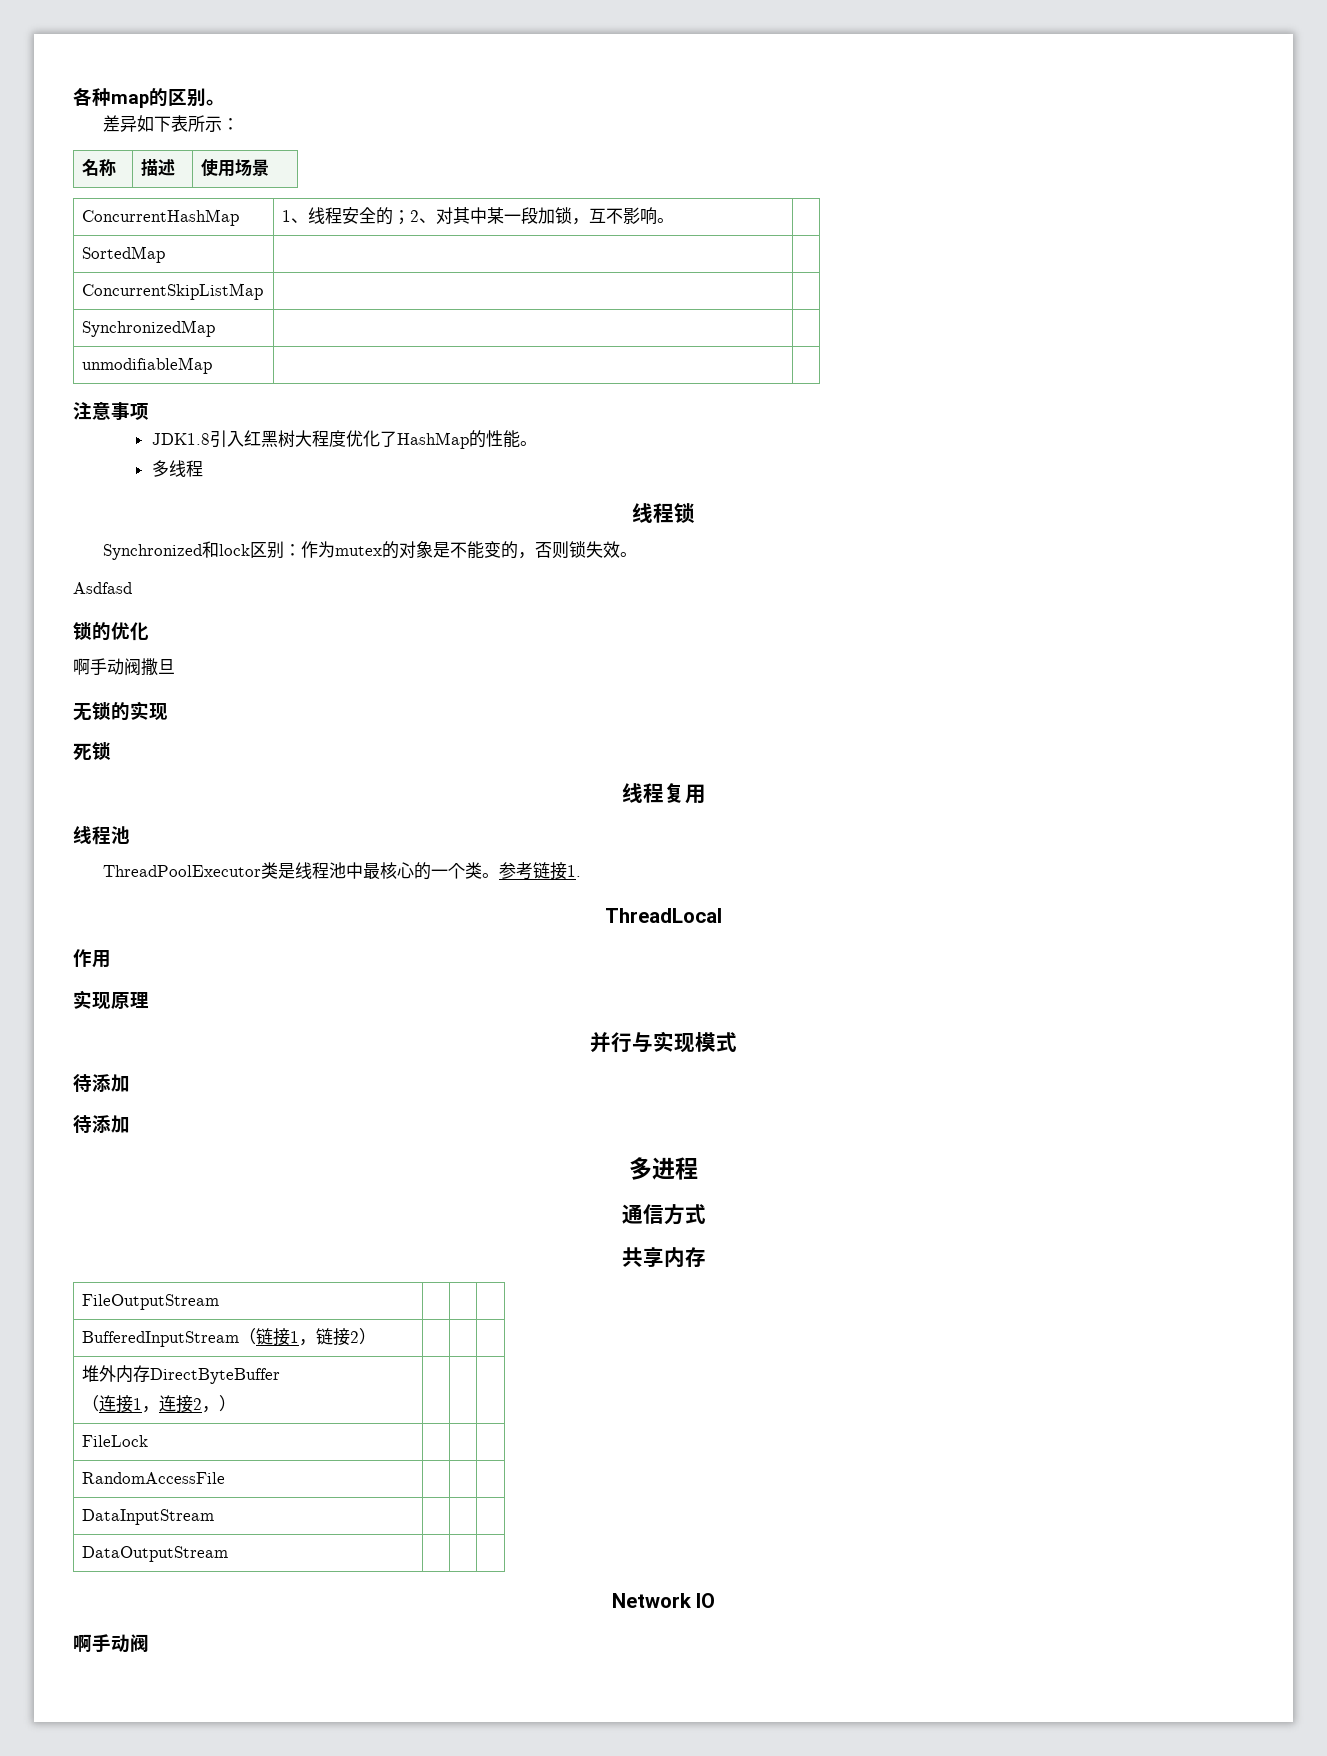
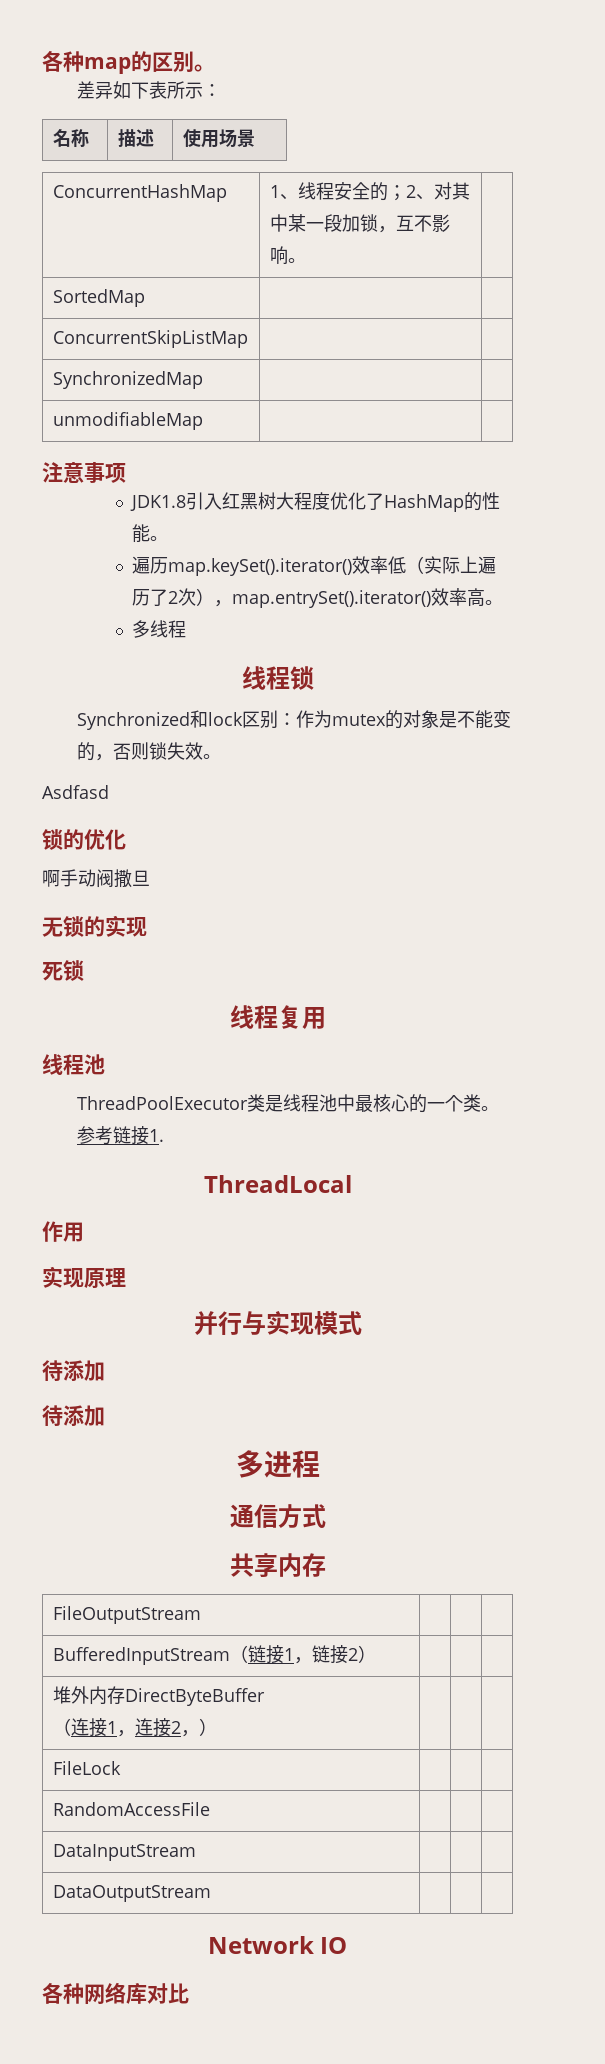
(537, 443) none -> [132,556,497,576] [132,588,504,608] // 遍历map.keySet().iterator()效率低（实际上遍历了2次），map.entrySet().iterator()效率高。
[73,1634,149,1653] 啊手动阀 -> [42,1982,189,2005] 各种网络库对比

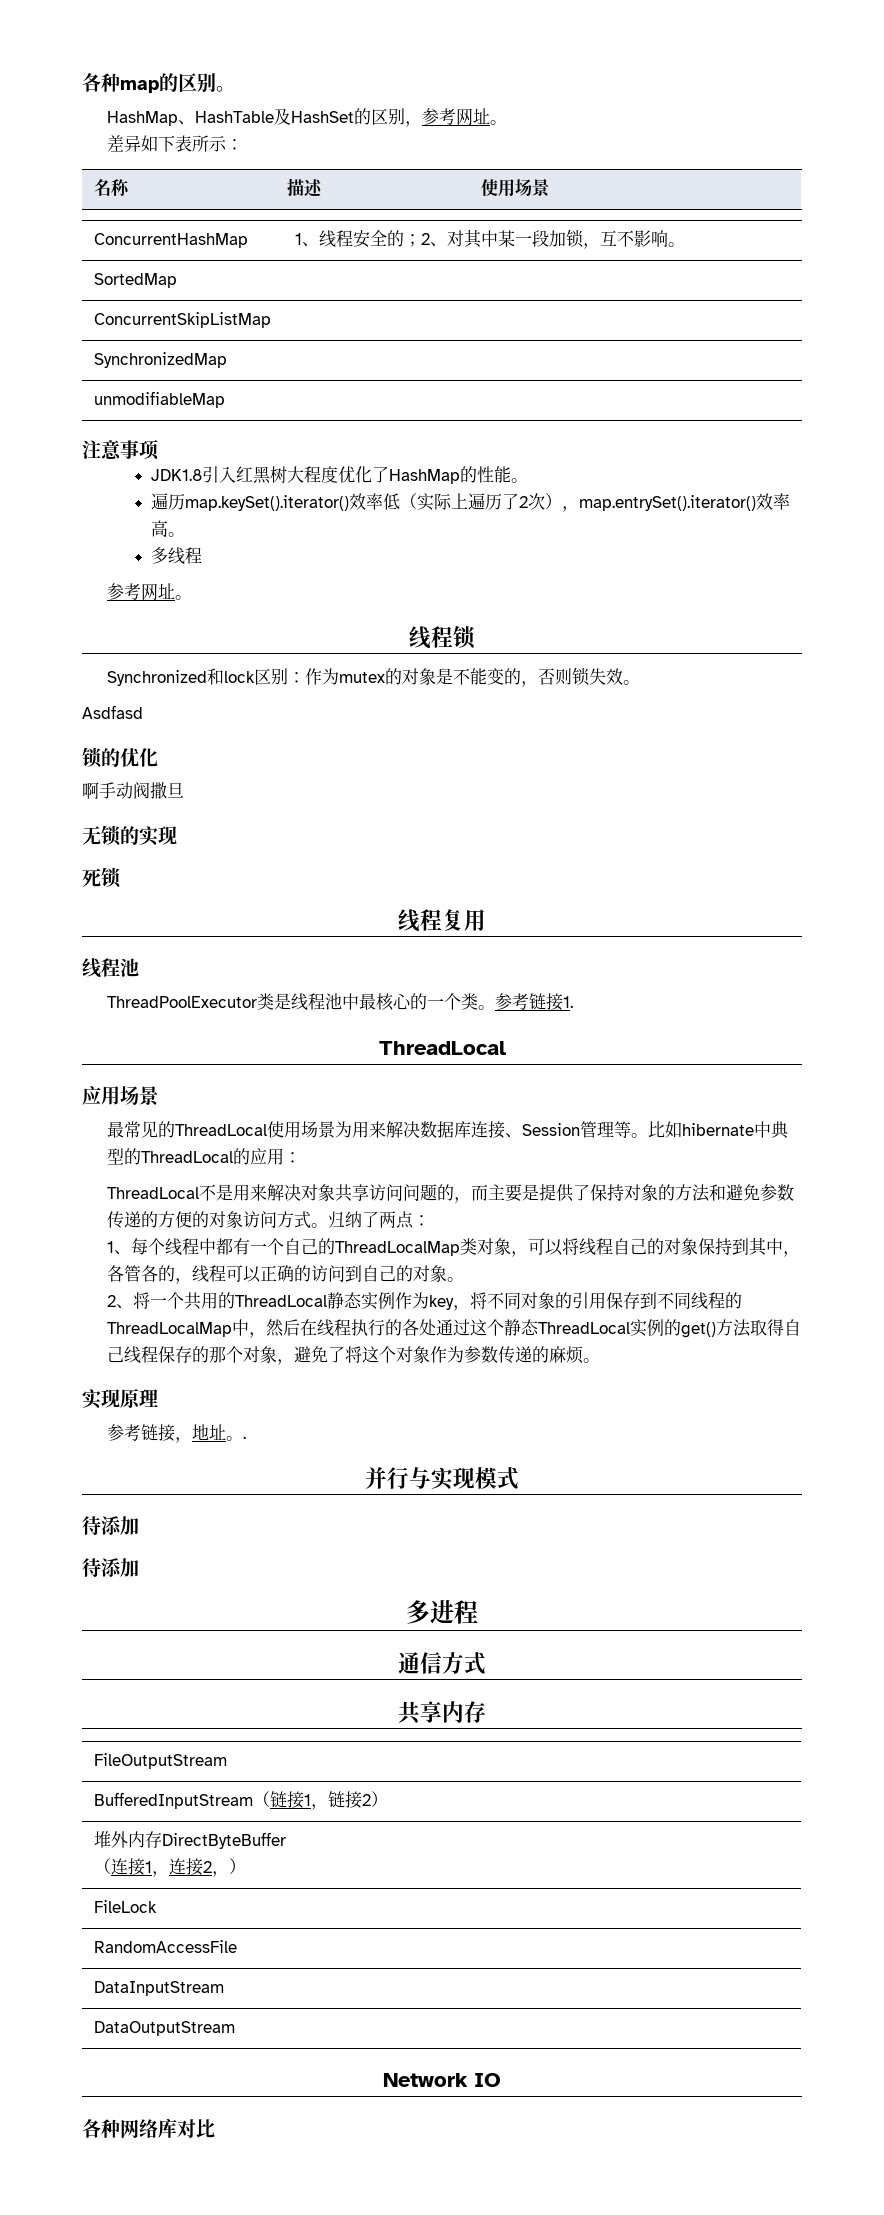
(215, 68) none -> [107,108,508,127] // HashMap、HashTable及HashSet的区别，参考网址。
(187, 629) none -> [107,583,193,601] // 参考网址。
[42,1221,84,1242] [42,1266,126,1288] 作用 // 实现原理 -> [82,1086,159,1106] [107,1121,790,1139] [107,1148,302,1165] [107,1184,795,1203] [107,1211,431,1229] [107,1237,801,1257] [107,1265,465,1284] [107,1292,743,1311] [107,1319,802,1338] [107,1346,601,1365] [82,1389,158,1409] [107,1424,247,1443] 应用场景 // 最常见的ThreadLocal使用场景为用来解决数据库连接、Session管理等。比如hibernate中典型的ThreadLocal的应用： // ThreadLocal不是用来解决对象共享访问问题的，而主要是提供了保持对象的方法和避免参数传递的方便的对象访问方式。归纳了两点： // 1、每个线程中都有一个自己的ThreadLocalMap类对象，可以将线程自己的对象保持到其中，各管各的，线程可以正确的访问到自己的对象。 // 2、将一个共用的ThreadLocal静态实例作为key，将不同对象的引用保存到不同线程的ThreadLocalMap中，然后在线程执行的各处通过这个静态ThreadLocal实例的get()方法取得自己线程保存的那个对象，避免了将这个对象作为参数传递的麻烦。 // 实现原理 // 参考链接，地址。.

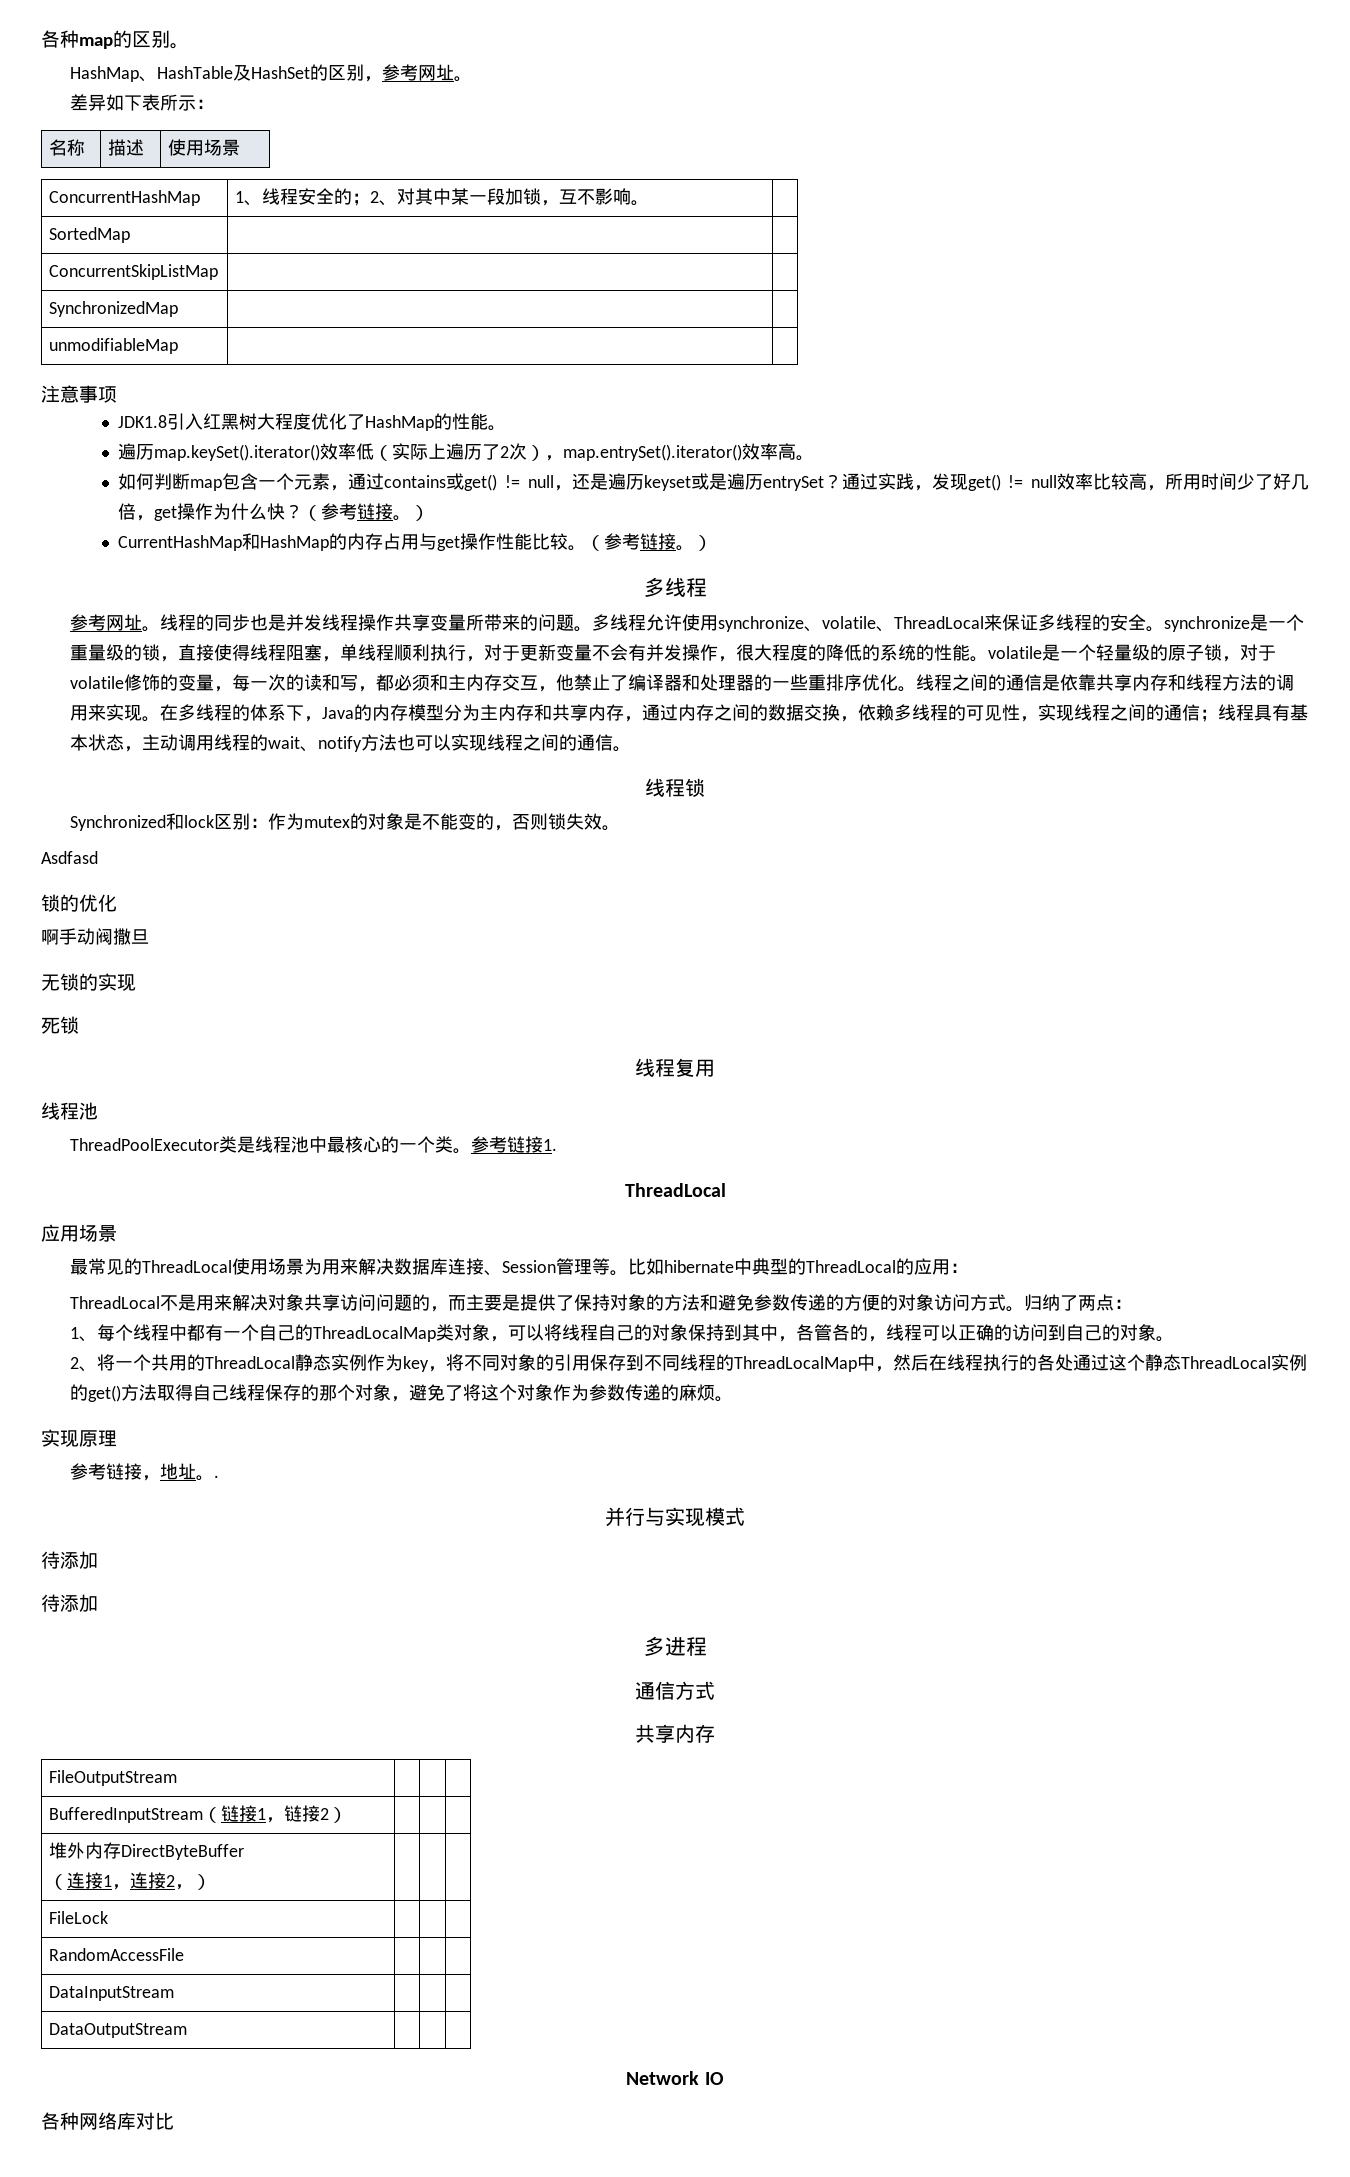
[151,547,203,565] [107,583,176,601] 多线程 // 参考网址 -> [118,473,1309,491] [118,503,430,521] [118,533,713,551] [643,577,707,597] [69,614,1304,632] [69,644,1276,662] [69,674,1294,692] [69,704,1308,722] [69,734,613,752] 如何判断map包含一个元素，通过contains或get() != null，还是遍历keyset或是遍历entrySet？通过实践，发现get() != null效率比较高，所用时间少了好几倍，get操作为什么快？（参考链接。） // CurrentHashMap和HashMap的内存占用与get操作性能比较。（参考链接。） // 多线程 // 参考网址。线程的同步也是并发线程操作共享变量所带来的问题。多线程允许使用synchronize、volatile、ThreadLocal来保证多线程的安全。synchronize是一个重量级的锁，直接使得线程阻塞，单线程顺利执行，对于更新变量不会有并发操作，很大程度的降低的系统的性能。volatile是一个轻量级的原子锁，对于volatile修饰的变量，每一次的读和写，都必须和主内存交互，他禁止了编译器和处理器的一些重排序优化。线程之间的通信是依靠共享内存和线程方法的调用来实现。在多线程的体系下，Java的内存模型分为主内存和共享内存，通过内存之间的数据交换，依赖多线程的可见性，实现线程之间的通信；线程具有基本状态，主动调用线程的wait、notify方法也可以实现线程之间的通信

